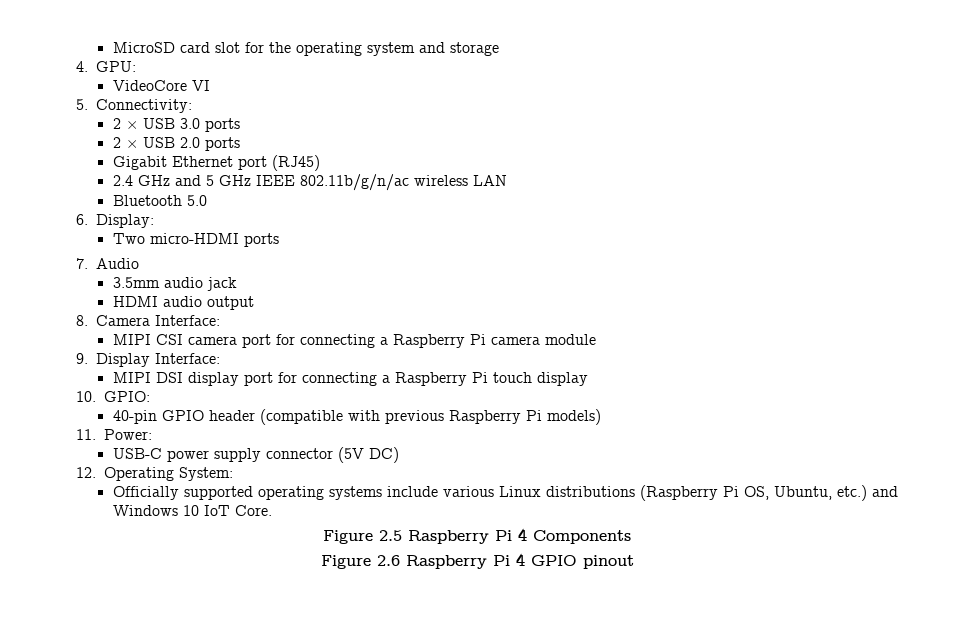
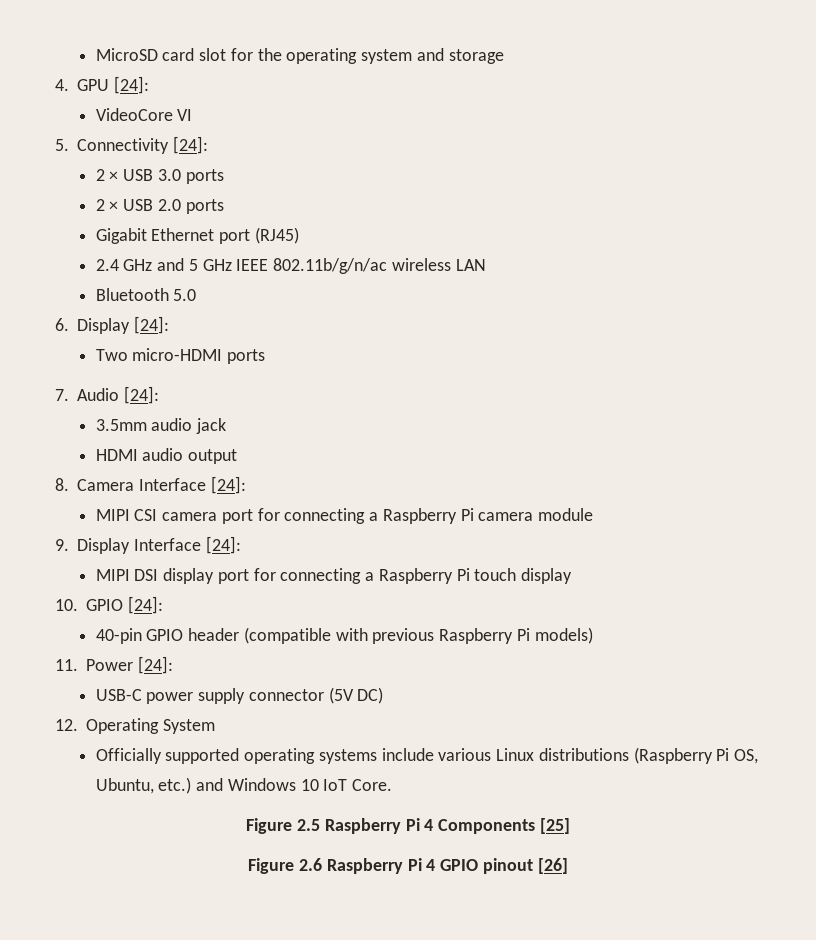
[95,61,136,72] GPU: -> [77,76,150,94] GPU [24]:
[95,99,192,113] Connectivity: -> [77,136,209,154] Connectivity [24]:
[95,214,154,228] Display: -> [77,316,170,334] Display [24]:
(139, 263) none -> [124,386,160,404] [24]:
[154,315,220,326] Interface: -> [139,476,246,494] Interface [24]:
[154,353,220,364] Interface: -> [134,536,241,554] Interface [24]:
[103,391,150,402] GPIO: -> [86,596,164,614] GPIO [24]:
[103,429,152,440] Power: -> [86,656,174,674] Power [24]:
[178,467,233,481] System: -> [163,719,216,734] System
(631, 537) none -> [539,818,570,834] [25]
(634, 562) none -> [537,858,568,874] [26]

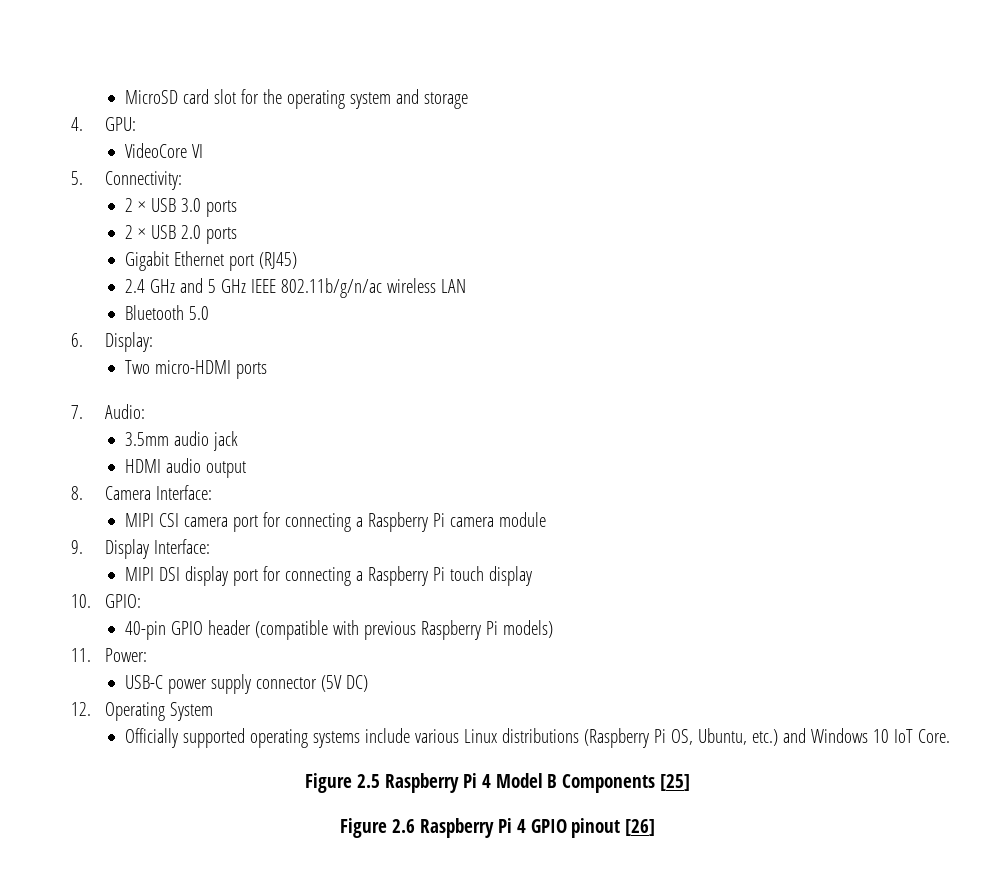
[77,76,150,94] GPU [24]: -> [104,117,136,131] GPU:
[77,136,209,154] Connectivity [24]: -> [104,171,182,190] Connectivity:
[77,316,170,334] Display [24]: -> [104,332,153,352] Display:
[77,386,160,404] Audio [24]: -> [104,404,145,419] Audio:
[139,476,246,494] Interface [24]: -> [155,485,212,500] Interface:
[134,536,241,554] Interface [24]: -> [153,539,210,554] Interface:
[86,596,164,614] GPIO [24]: -> [104,594,141,608] GPIO:
[86,656,174,674] Power [24]: -> [104,648,147,662] Power:
(434, 825) none -> [495,773,558,788] Model B

